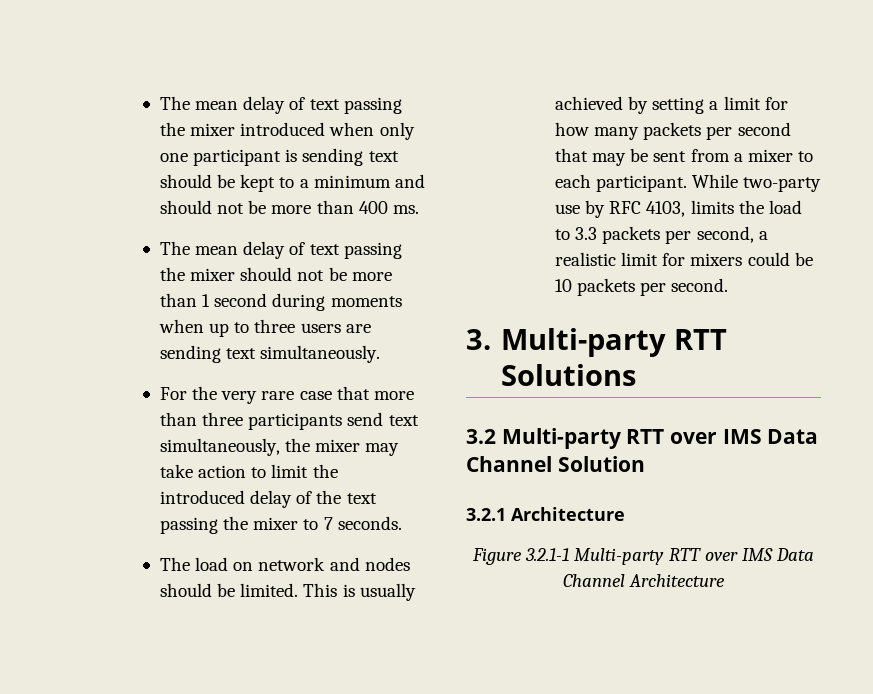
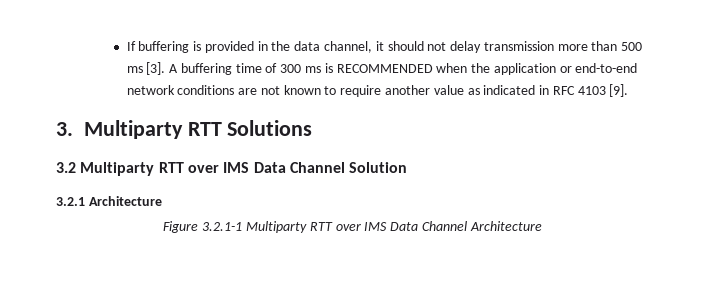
[159,96,402,114] [159,122,415,140] [159,148,399,166] [159,174,425,192] [159,200,419,214] [159,241,402,259] [159,267,392,281] [159,293,402,311] [158,319,371,337] [159,345,381,363] [159,386,414,404] [159,412,419,430] [159,438,400,456] [159,464,338,478] [159,490,377,508] [159,516,402,534] [159,557,410,571] [159,583,416,601] [554,96,788,114] [554,122,791,140] [554,148,813,166] [554,174,822,192] [554,200,802,218] [554,226,768,244] [554,252,813,266] [554,278,729,296] The mean delay of text passing the mixer introduced when only one participant is sending text should be kept to a minimum and should not be more than 400 ms. // The mean delay of text passing the mixer should not be more than 1 second during moments when up to three users are sending text simultaneously. // For the very rare case that more than three participants send text simultaneously, the mixer may take action to limit the introduced delay of the text passing the mixer to 7 seconds. // The load on network and nodes should be limited. This is usually achieved by setting a limit for how many packets per second that may be sent from a mixer to each participant. While two-party use by RFC 4103, limits the load to 3.3 packets per second, a realistic limit for mixers could be 10 packets per second. -> [126,41,643,53] [126,62,638,75] [126,84,629,97] If buffering is provided in the data channel, it should not delay transmission more than 500 ms [3]. A buffering time of 300 ms is RECOMMENDED when the application or end-to-end network conditions are not known to require another value as indicated in RFC 4103 [9].
[500,328,666,357] Multi-party -> [83,120,183,139] Multiparty
[501,428,621,449] Multi-party -> [80,162,155,176] Multiparty
[574,548,665,565] Multi-party -> [245,221,307,233] Multiparty

